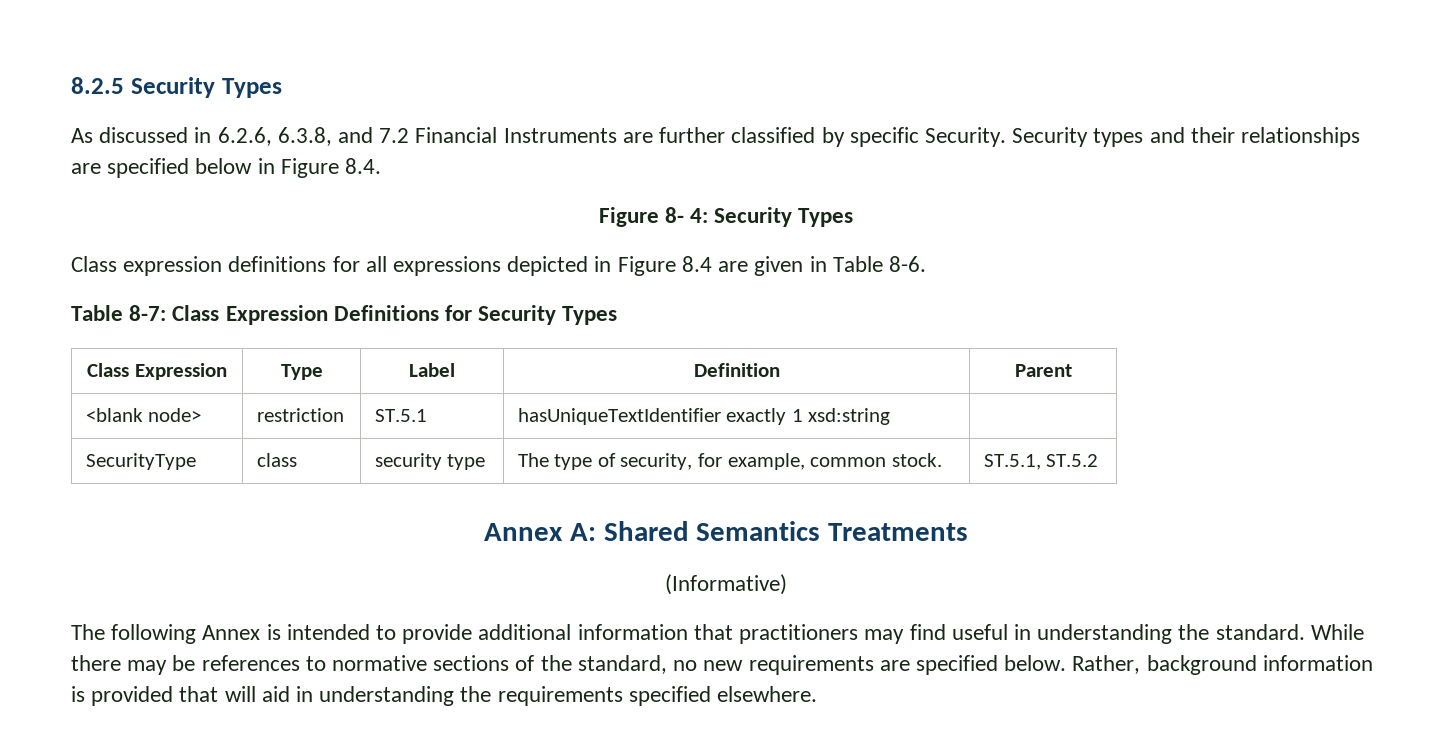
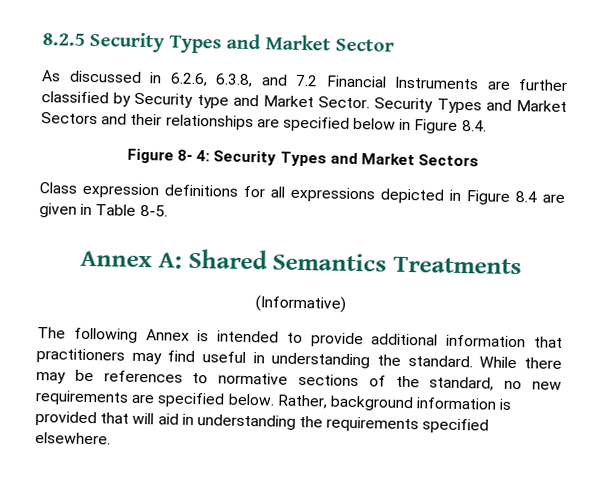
(282, 88) none -> [226,33,394,52] and Market Sector
[849,127,1144,147] specific Security. Security types -> [134,92,567,114] [41,112,98,125] Security type and Market Sector. Security Types and Market Sectors
(854, 217) none -> [329,152,480,167] and Market Sectors
[888,256,926,272] [71,305,618,325] [87,363,227,380] [280,364,323,380] [409,363,455,377] [693,363,780,377] [1014,364,1072,377] [85,408,202,422] [256,408,344,422] [374,409,427,422] [517,408,891,425] [85,453,196,470] [256,453,297,467] [374,453,486,470] [517,453,942,470] [983,454,1099,470] 8-6. // Table 8-7: Class Expression Definitions for Security Types // Class Expression | Type | Label | Definition | Parent // <blank node> | restriction | ST.5.1 | hasUniqueTextIdentifier exactly 1 xsd:string | // SecurityType | class | security type | The type of security, for example, common stock. | ST.5.1, ST.5.2 -> [139,204,168,217] 8-5.

